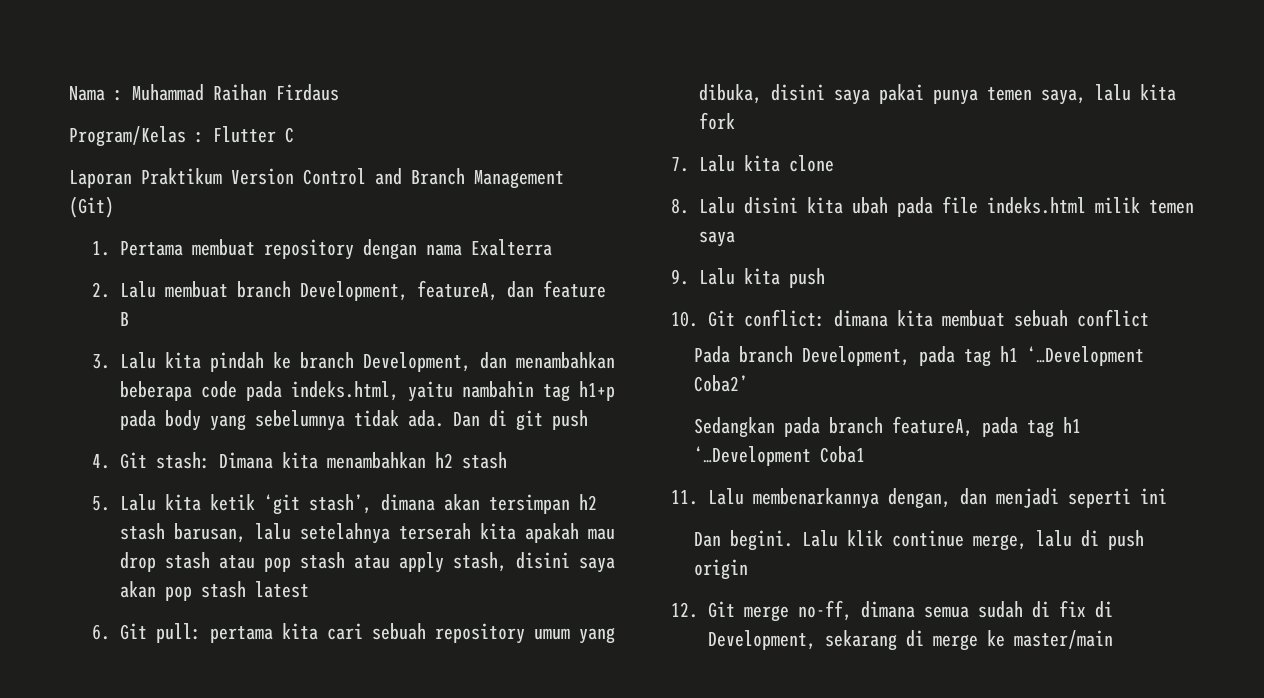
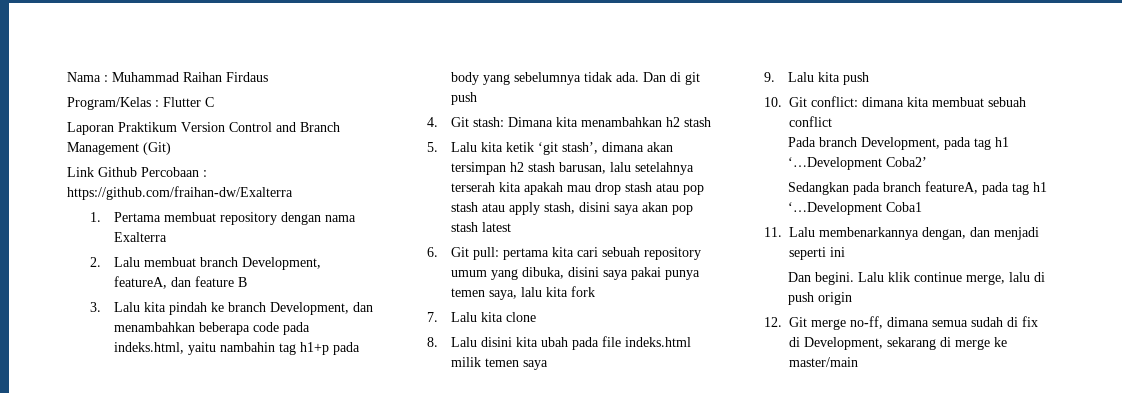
(114, 207) none -> [67,167,207,177] [67,186,293,200] // Link Github Percobaan : https://github.com/fraihan-dw/Exalterra

